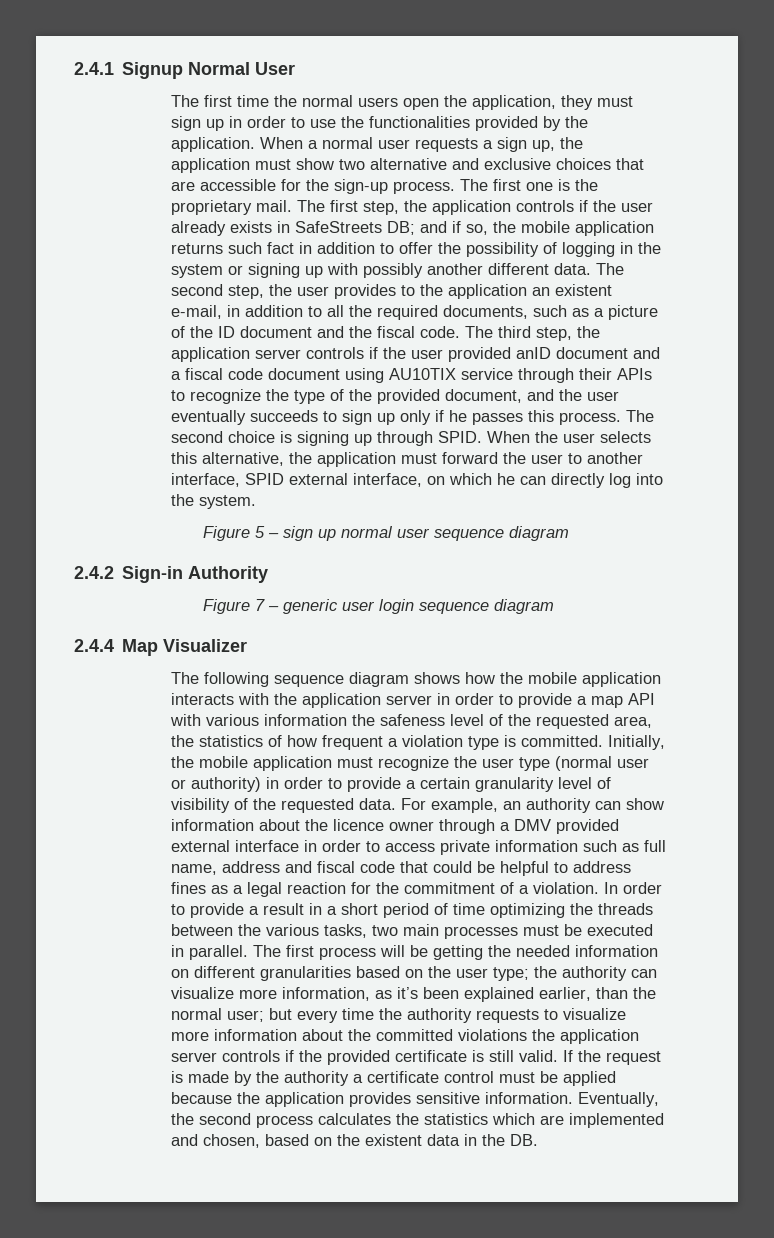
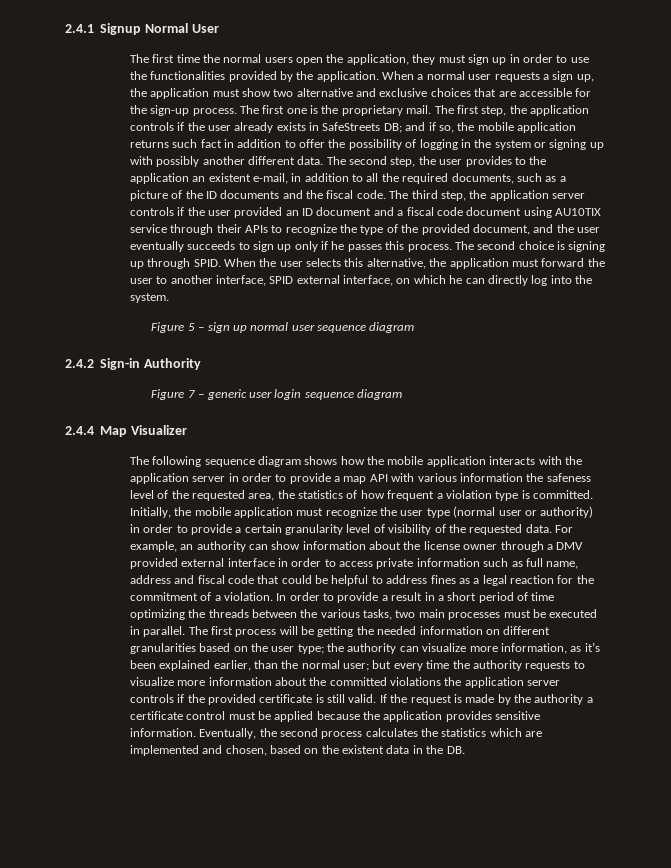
[239,326,312,338] document -> [220,190,280,199] documents
[515,347,551,359] anID -> [285,208,314,216] an ID
[332,819,384,831] licence -> [423,541,460,550] license

